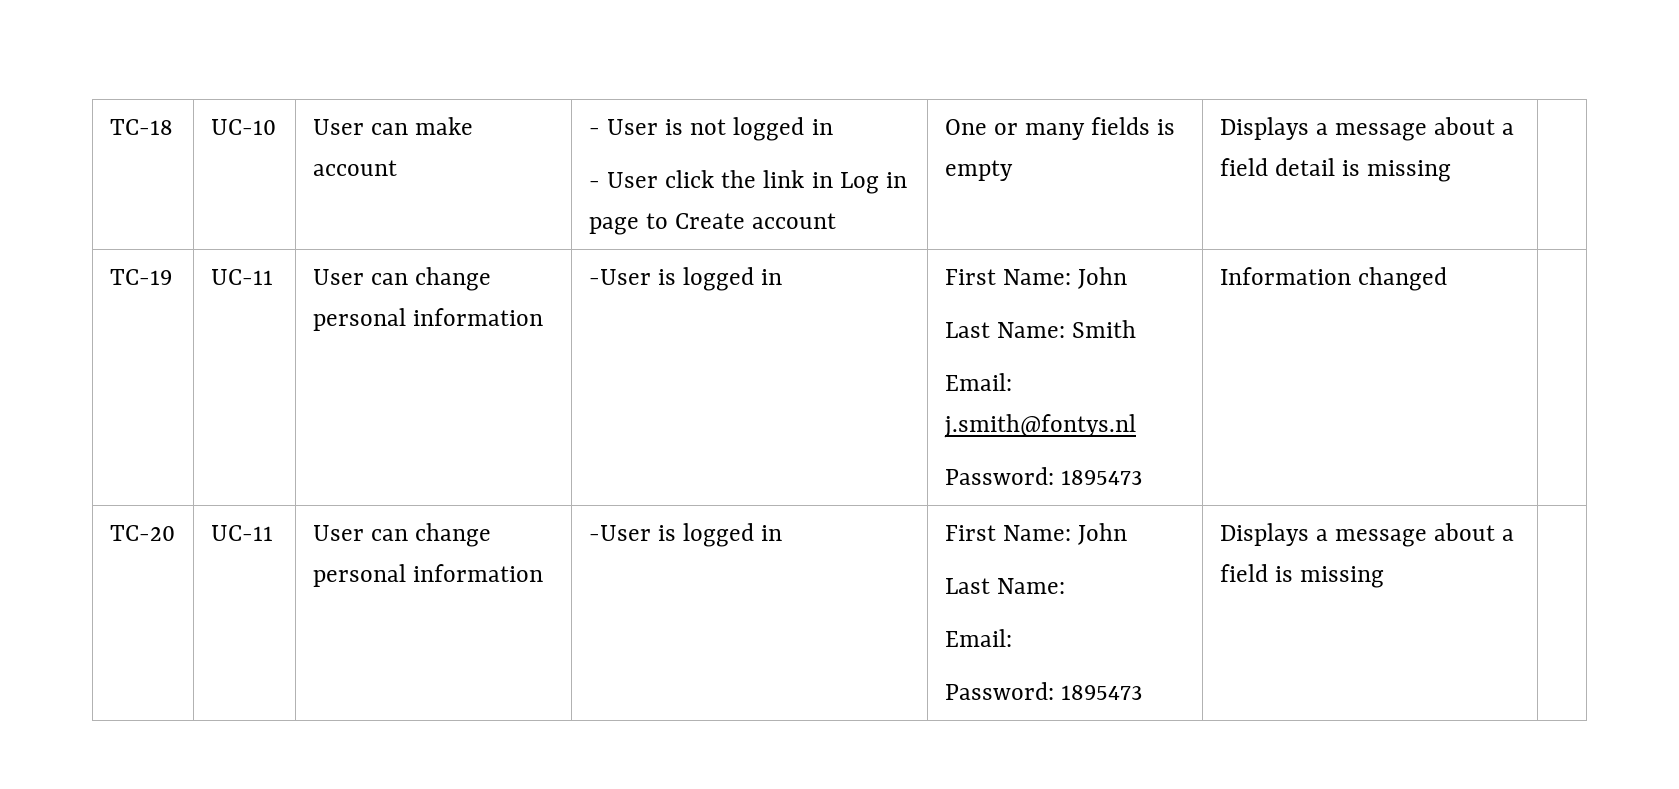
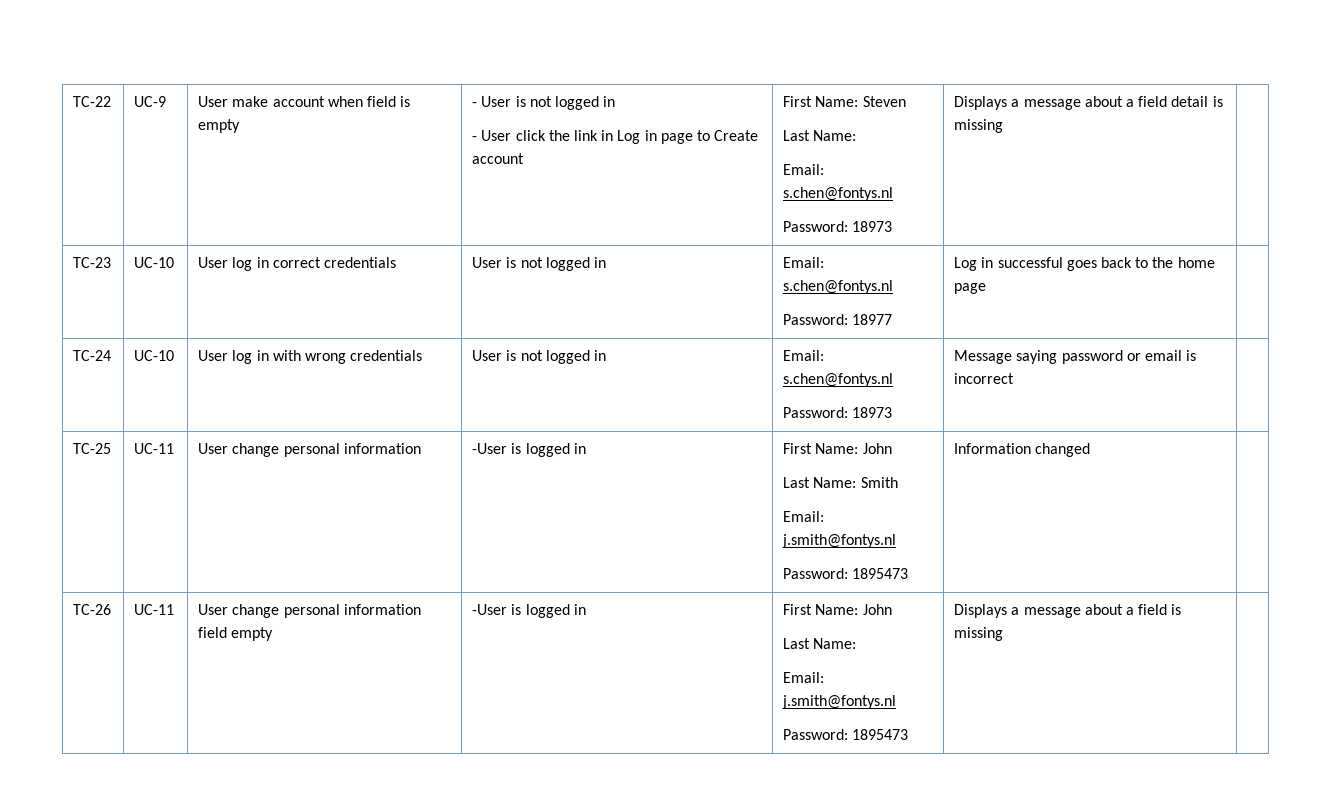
[109,119,173,135] [210,119,276,135] [312,119,408,135] TC-18 | UC-10 | User can -> [73,96,112,107] [134,96,167,107] [198,96,229,107] TC-22 | UC-9 | User
(397, 168) none -> [327,96,411,107] [198,119,241,133] when field is empty
[944,117,1176,140] [944,160,1013,181] One or many fields is empty -> [783,96,906,107] [783,130,857,141] [783,164,825,175] [783,187,894,201] [783,221,893,232] First Name: Steven // Last Name: // Email: s.chen@fontys.nl // Password: 18973
[109,269,172,285] [210,269,273,285] [312,269,408,285] TC-19 | UC-11 | User can -> [73,257,112,268] [134,257,175,268] [198,257,397,271] [472,257,607,271] [783,257,825,268] [783,280,894,294] [783,314,893,325] [954,257,1215,271] [954,283,987,294] [73,350,112,361] [134,350,175,361] [198,350,423,364] [472,350,607,364] [783,350,825,361] [783,373,894,387] [783,407,893,418] [954,350,1197,364] [954,373,1015,384] [73,443,112,454] [134,443,175,454] [198,443,229,454] TC-23 | UC-10 | User log in correct credentials | User is not logged in | Email: s.chen@fontys.nl // Password: 18977 | Log in successful goes back to the home page | // TC-24 | UC-10 | User log in with wrong credentials | User is not logged in | Email: s.chen@fontys.nl // Password: 18973 | Message saying password or email is incorrect | // TC-25 | UC-11 | User
[109,525,175,541] [210,525,273,541] [312,523,492,547] [312,564,543,587] TC-20 | UC-11 | User can change personal information -> [73,604,112,615] [134,604,175,615] [198,604,421,618] [198,627,274,641] TC-26 | UC-11 | User change personal information field empty
(1012, 638) none -> [782,695,897,709] j.smith@fontys.nl

